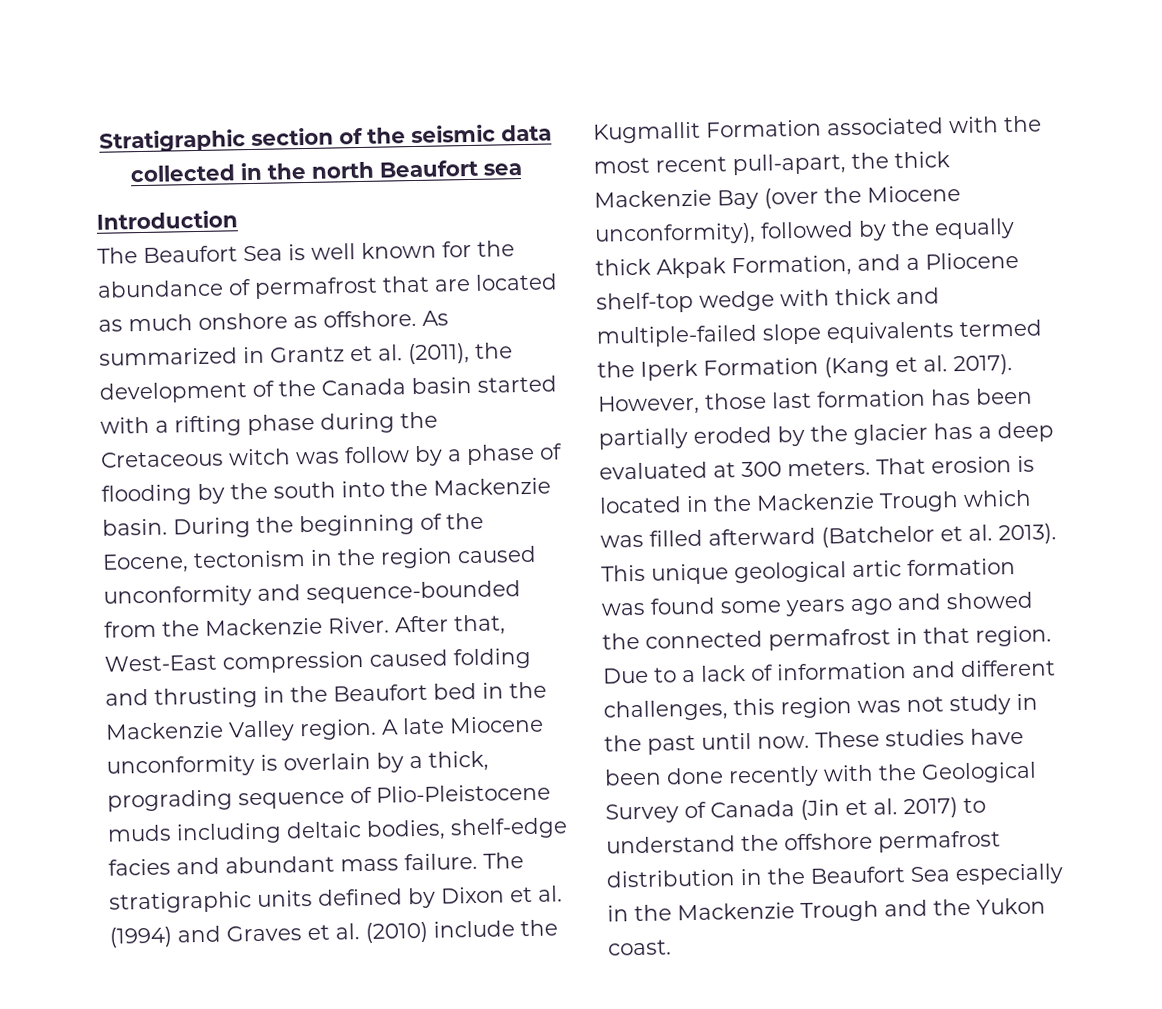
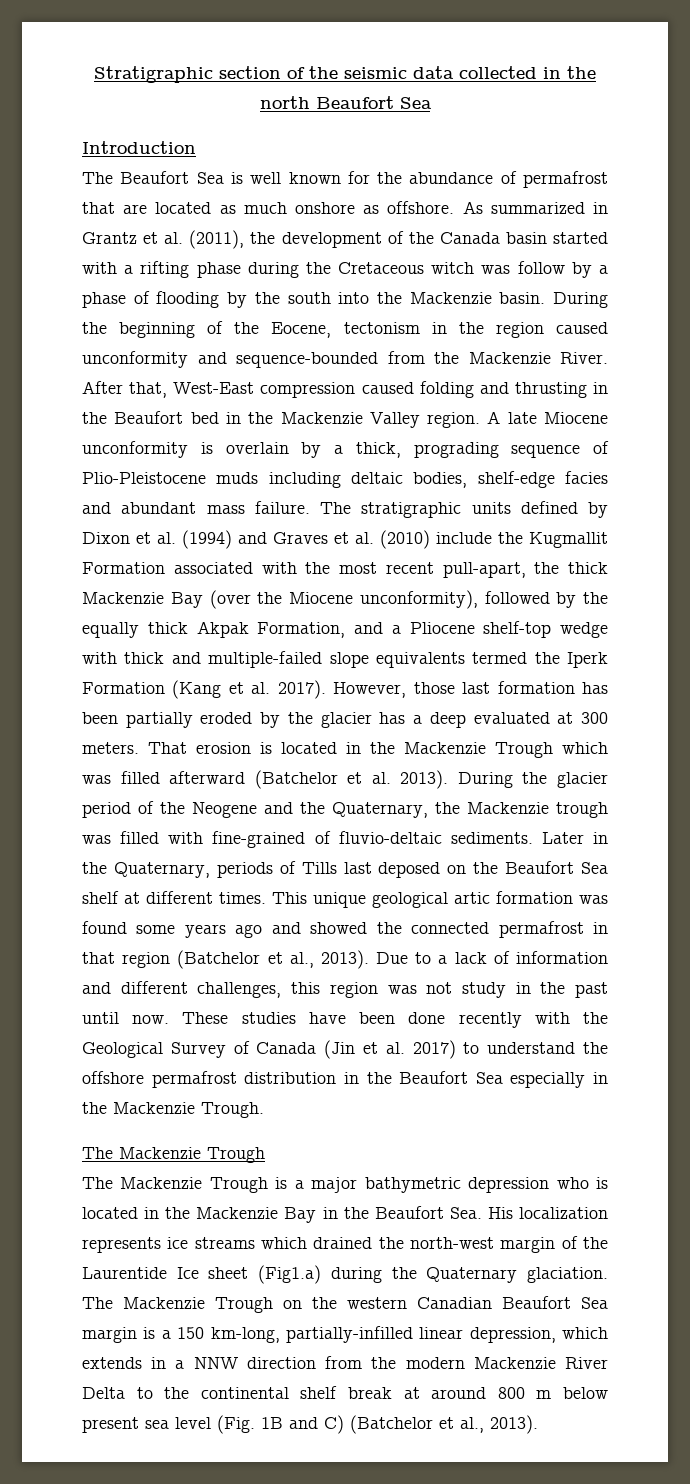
[482,163,522,176] sea -> [399,97,432,109] Sea
(1057, 534) none -> [457,772,608,788] [82,801,608,818] [82,831,608,848] [82,861,608,878] [82,891,266,904] During the glacier period of the Neogene and the Quaternary, the Mackenzie trough was filled with fine-grained of fluvio-deltaic sediments. Later in the Quaternary, periods of Tills last deposed on the Beaufort Sea shelf at different times.
[975,625,1052,647] region. -> [122,950,369,969] region (Batchelor et al., 2013).
[800,897,1046,923] [607,939,672,956] Trough and the Yukon coast. -> [201,1102,264,1118] [82,1147,265,1163] [82,1177,609,1193] [82,1206,608,1223] [82,1236,608,1253] [82,1265,608,1284] [82,1296,608,1313] [82,1326,608,1343] [82,1356,608,1369] [82,1386,609,1399] [82,1415,538,1434] Trough. // The Mackenzie Trough // The Mackenzie Trough is a major bathymetric depression who is located in the Mackenzie Bay in the Beaufort Sea. His localization represents ice streams which drained the north-west margin of the Laurentide Ice sheet (Fig1.a) during the Quaternary glaciation. The Mackenzie Trough on the western Canadian Beaufort Sea margin is a 150 km-long, partially-infilled linear depression, which extends in a NNW direction from the modern Mackenzie River Delta to the continental shelf break at around 800 m below present sea level (Fig. 1B and C) (Batchelor et al., 2013).

